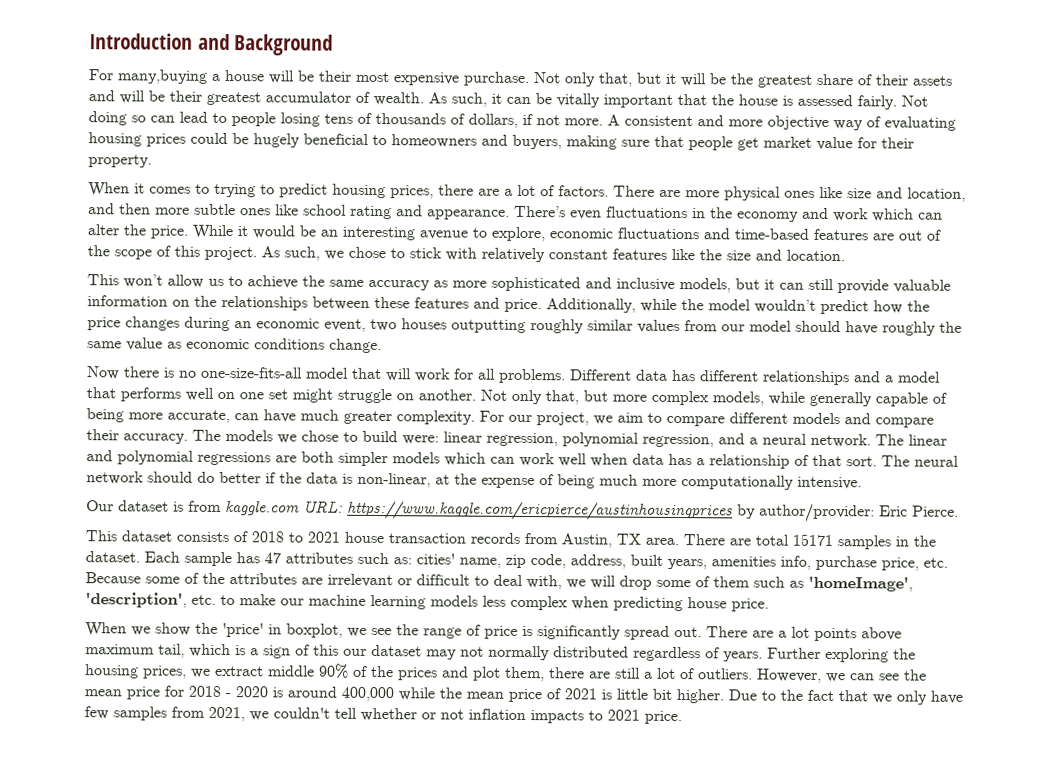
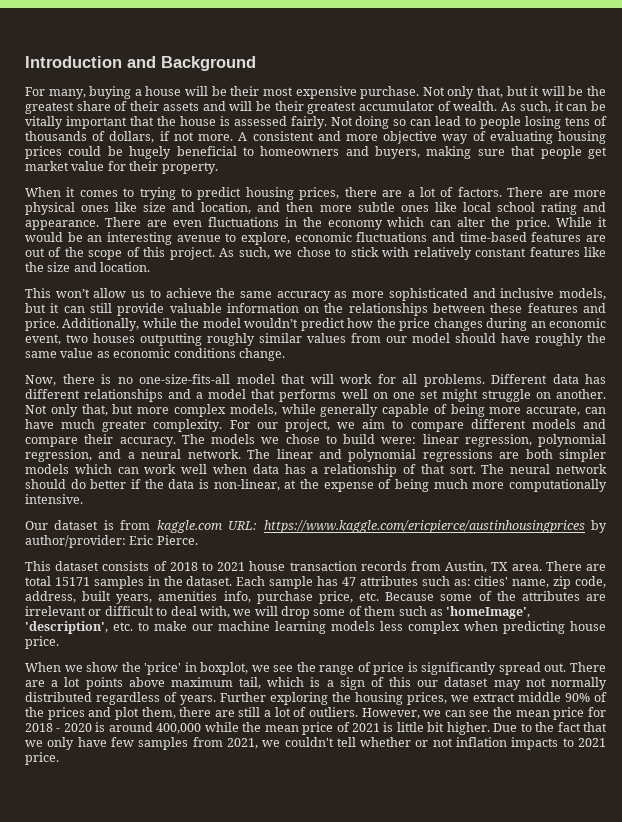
[117,69,208,84] many,buying -> [48,86,132,99] many, buying
(299, 210) none -> [462,202,491,212] local
[514,205,566,218] There’s -> [104,217,167,227] There are
[802,207,869,222] and work -> (383, 225) none
[86,366,120,380] Now -> [25,375,56,386] Now,

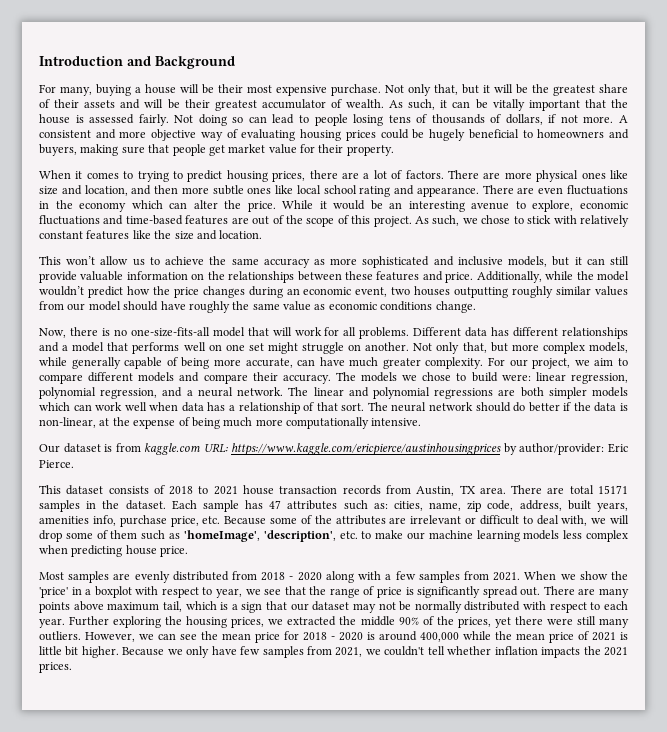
[474,576,509,586] cities' -> [393,501,423,511] cities,
(59, 642) none -> [39,571,521,583] Most samples are evenly distributed from 2018 - 2020 along with a few samples from 2021.
[200,662,249,675] boxplot, -> [85,586,242,598] a boxplot with respect to year,
(294, 668) none -> [284,586,306,595] that
[51,677,81,687] a lot -> [598,588,629,598] many
[370,677,412,687] of this -> [266,601,288,610] that
(546, 682) none -> [399,601,412,611] be
[96,692,216,705] regardless of years. -> [523,601,629,613] [39,618,65,628] with respect to each year.
[473,693,515,702] extract -> [287,616,357,626] extracted the
[47,707,307,720] prices and plot them, there are still a lot of -> [457,616,629,628] prices, yet there were still many
[493,722,607,732] Due to the fact that -> [122,647,165,656] Because
[415,737,606,750] [25,752,59,765] or not inflation impacts to 2021 price. -> [494,646,629,658] [39,662,72,673] inflation impacts the 2021 prices.

